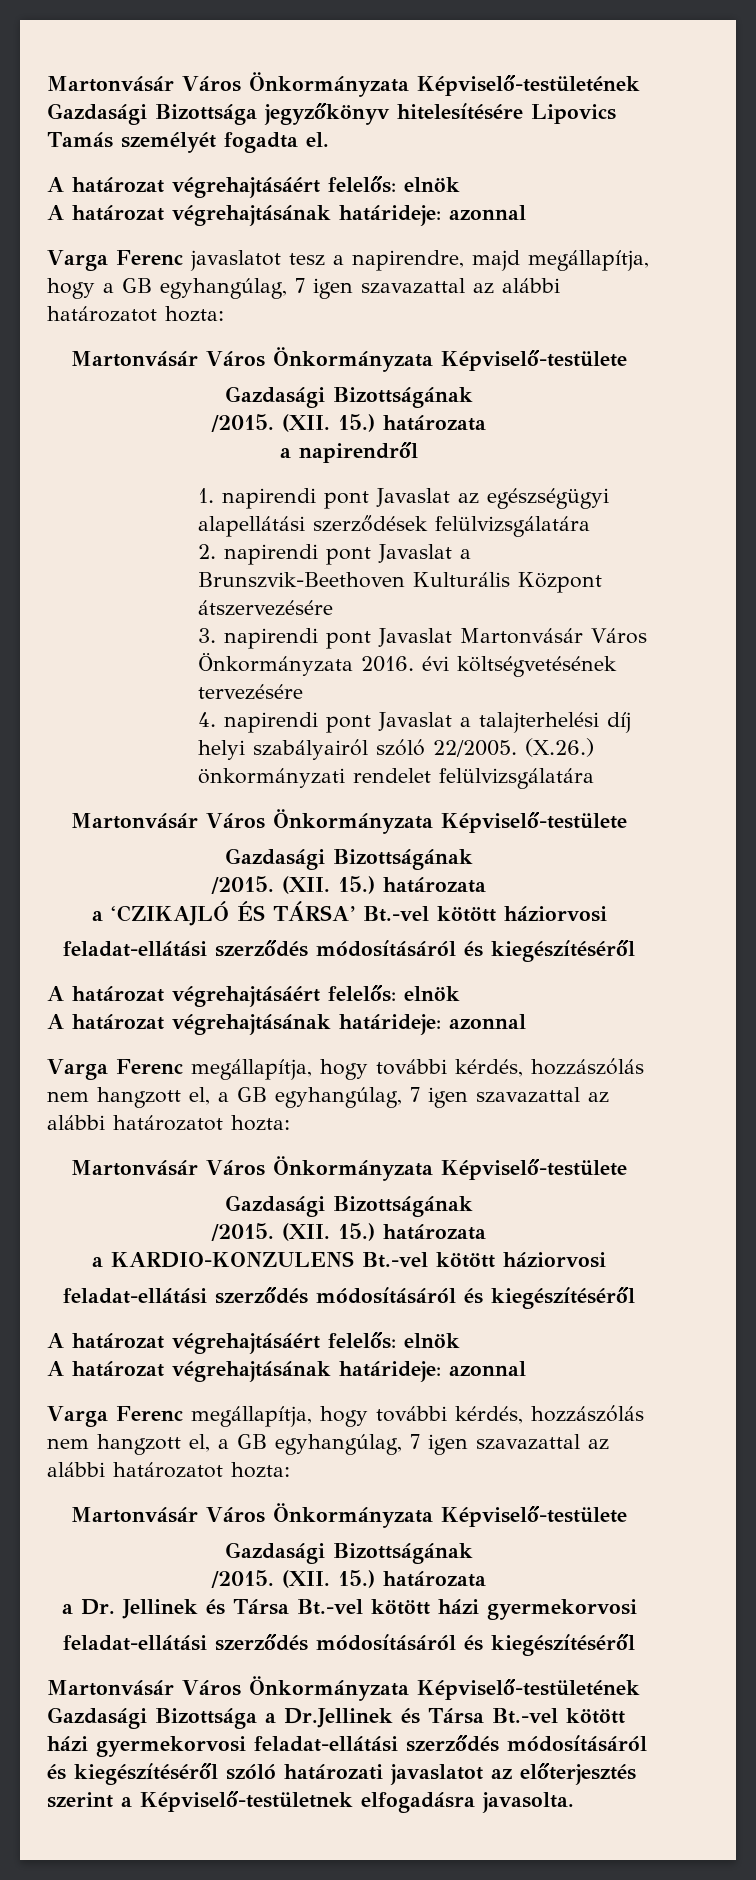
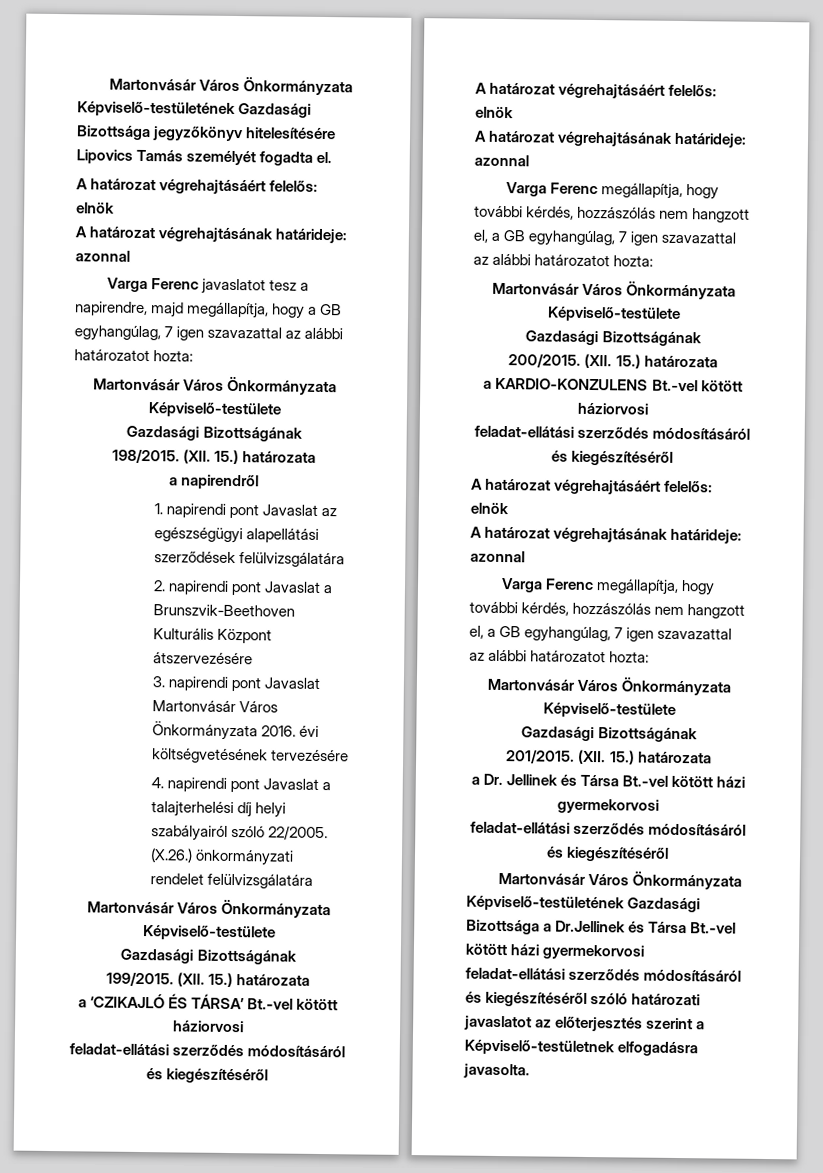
[211,414,274,432] /2015. -> [111,448,180,464] 198/2015.
[211,876,274,894] /2015. -> [105,971,174,987] 199/2015.
[211,1223,274,1241] /2015. -> [508,353,582,368] 200/2015.
[211,1570,274,1588] /2015. -> [506,749,576,764] 201/2015.

